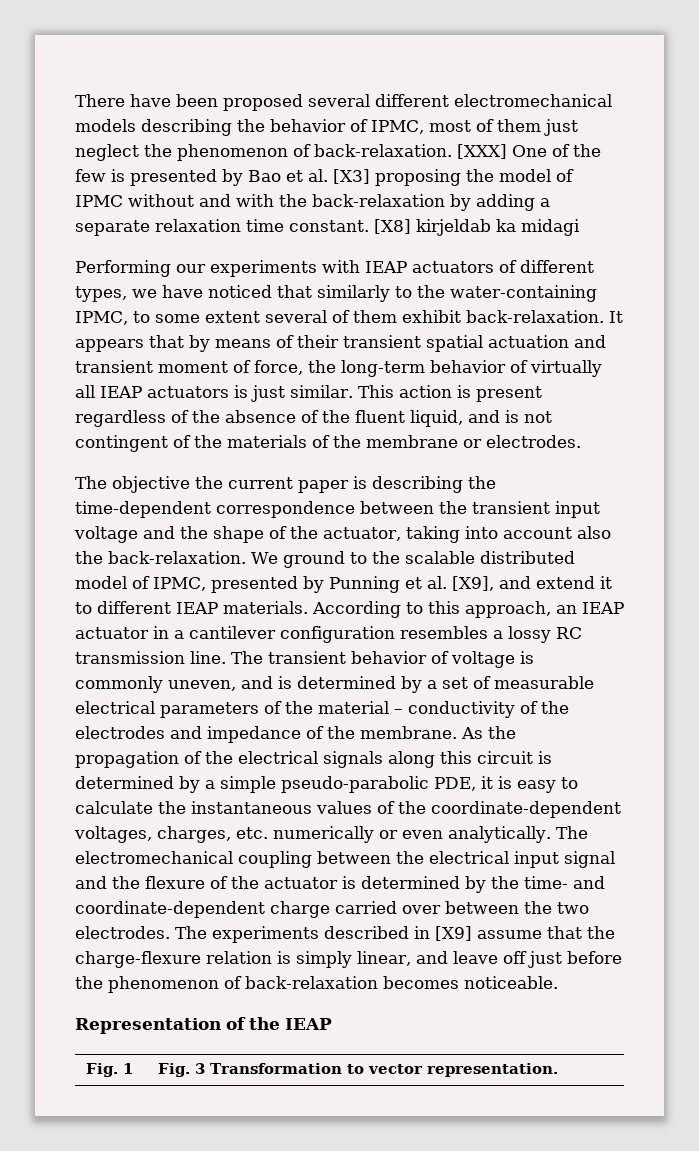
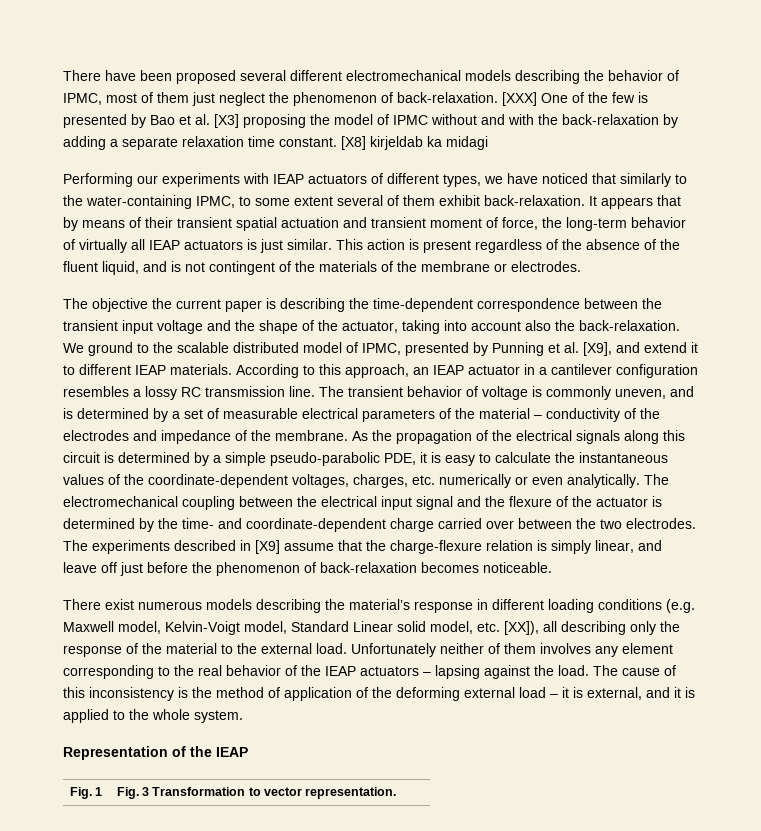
(558, 982) none -> [63,599,695,613] [63,621,680,635] [63,643,673,657] [63,665,676,679] [63,687,695,701] [63,709,243,723] // There exist numerous models describing the material’s response in different loading conditions (e.g. Maxwell model, Kelvin-Voigt model, Standard Linear solid model, etc. [XX]), all describing only the response of the material to the external load. Unfortunately neither of them involves any element corresponding to the real behavior of the IEAP actuators – lapsing against the load. The cause of this inconsistency is the method of application of the deforming external load – it is external, and it is applied to the whole system.

